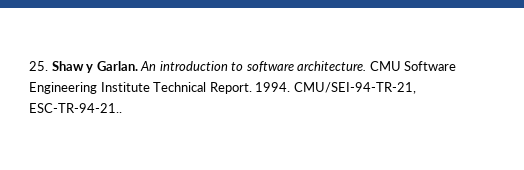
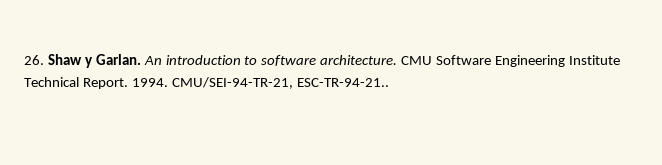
[29,61,48,71] 25. -> [24,55,44,65] 26.

